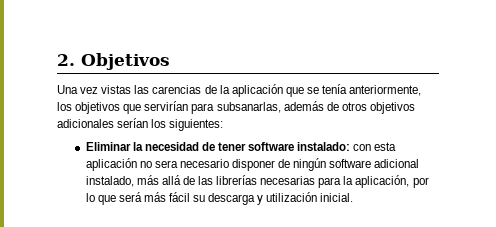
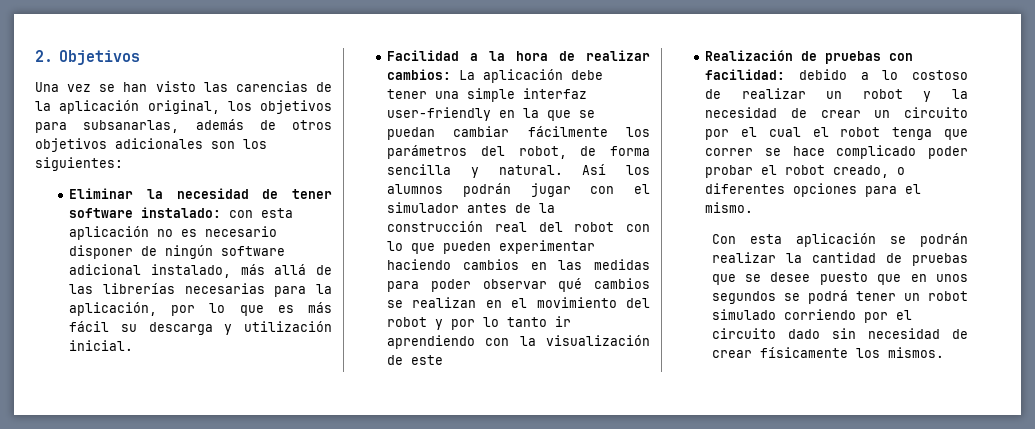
[101,85,132,94] vistas -> [99,81,196,92] se han visto
[285,84,422,97] [57,101,189,114] que se tenía anteriormente, los objetivos que servirían -> [147,100,332,114] original, los objetivos
[117,118,149,128] serían -> [211,141,235,149] son
[154,160,178,168] sera -> [181,229,198,237] es
[118,192,142,202] será -> [277,305,294,313] es
(354, 197) none -> [387,50,650,61] [387,69,604,83] [387,88,588,102] [387,107,596,121] [387,126,650,140] [387,145,650,159] [387,164,650,178] [387,183,650,197] [387,202,556,213] [387,221,650,232] [387,240,596,254] [387,259,650,270] [387,278,650,292] [387,297,650,308] [387,316,572,330] [387,335,650,349] [387,355,444,365] [705,50,914,64] [705,69,968,80] [705,88,968,102] [705,107,968,118] [705,127,968,140] [705,145,968,159] [705,165,906,178] [705,183,922,197] [705,202,754,213] [711,233,968,247] [711,252,968,266] [711,272,968,285] [711,290,968,304] [711,309,912,323] [711,328,968,339] [711,347,944,358] // Facilidad a la hora de realizar cambios: La aplicación debe tener una simple interfaz user-friendly en la que se puedan cambiar fácilmente los parámetros del robot, de forma sencilla y natural. Así los alumnos podrán jugar con el simulador antes de la construcción real del robot con lo que pueden experimentar haciendo cambios en las medidas para poder observar qué cambios se realizan en el movimiento del robot y por lo tanto ir aprendiendo con la visualización de este // Realización de pruebas con facilidad: debido a lo costoso de realizar un robot y la necesidad de crear un circuito por el cual el robot tenga que correr se hace complicado poder probar el robot creado, o diferentes opciones para el mismo. // Con esta aplicación se podrán realizar la cantidad de pruebas que se desee puesto que en unos segundos se podrá tener un robot simulado corriendo por el circuito dado sin necesidad de crear físicamente los mismos.

